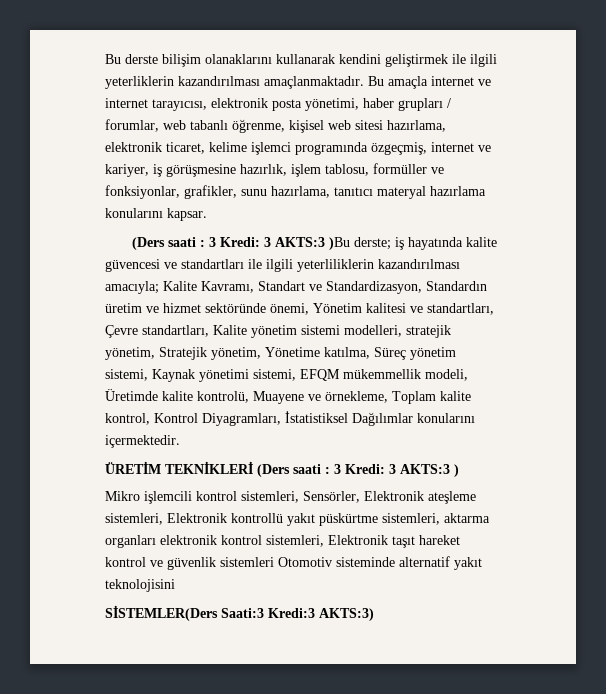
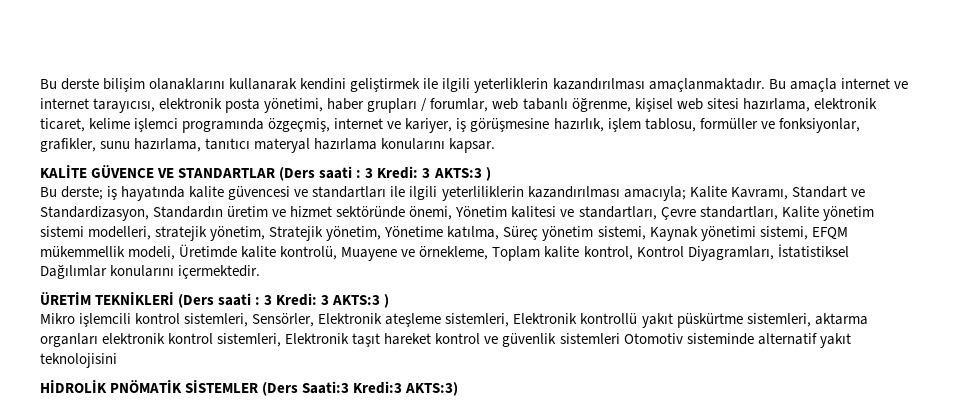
[132,237,351,250] (Ders saati : 3 Kredi: 3 AKTS:3 )Bu -> [40,165,491,181] [40,187,57,197] KALİTE GÜVENCE VE STANDARTLAR (Ders saati : 3 Kredi: 3 AKTS:3 ) // Bu
[105,605,218,621] SİSTEMLER(Ders -> [40,380,299,396] HİDROLİK PNÖMATİK SİSTEMLER (Ders

